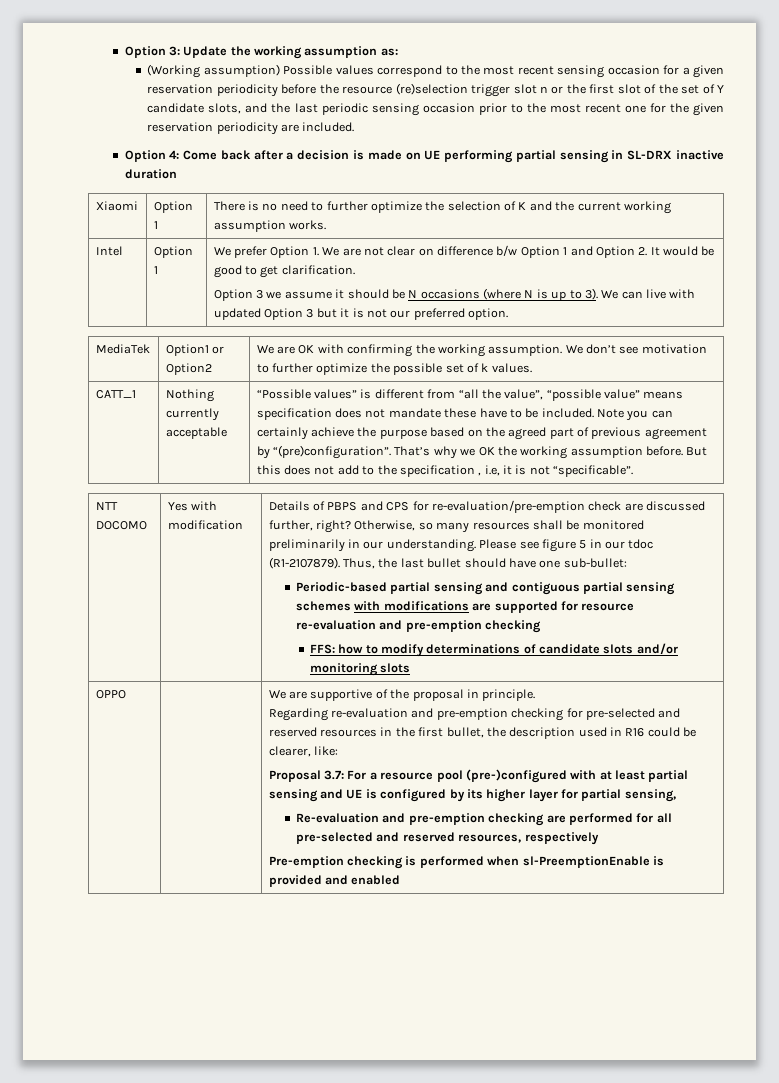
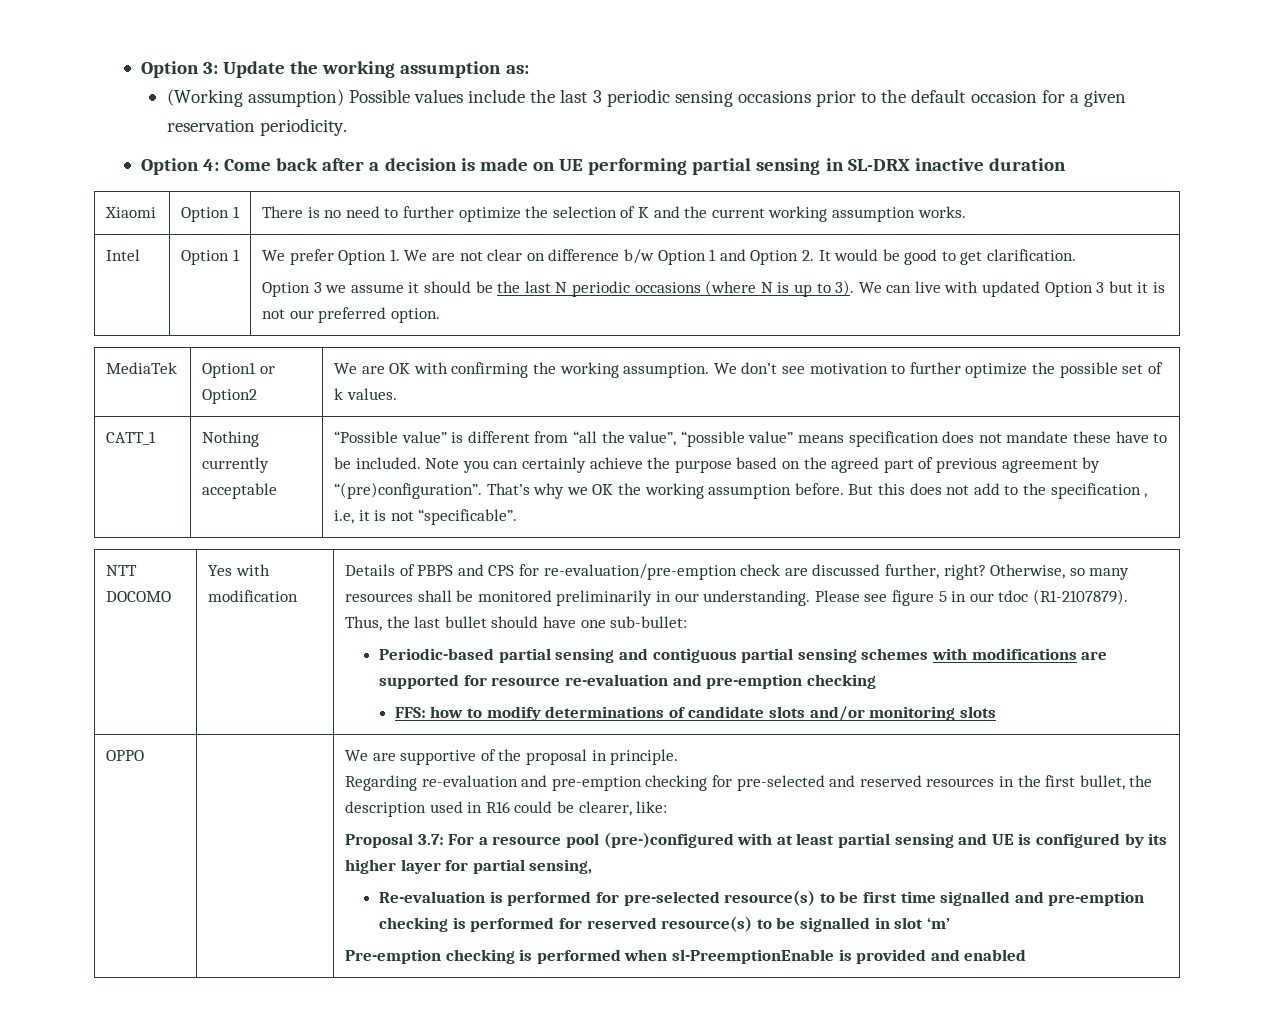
[377,65,605,78] correspond to the most recent sensing -> [468,89,967,107] include the last 3 periodic sensing occasions prior to the default
[216,83,724,97] [147,103,724,116] [147,122,355,135] periodicity before the resource (re)selection trigger slot n or the first slot of the set of Y candidate slots, and the last periodic sensing occasion prior to the most recent one for the given reservation periodicity are included. -> [259,118,347,136] periodicity.
[408,290,418,298] N -> [497,281,630,297] the last N periodic
[314,389,358,399] values” -> [401,431,447,443] value”
[382,813,672,826] [296,832,599,845] and pre-emption checking are performed for all pre-selected and reserved resources, respectively -> [489,890,1145,906] [379,916,950,932] is performed for pre-selected resource(s) to be first time signalled and pre-emption checking is performed for reserved resource(s) to be signalled in slot ‘m’

